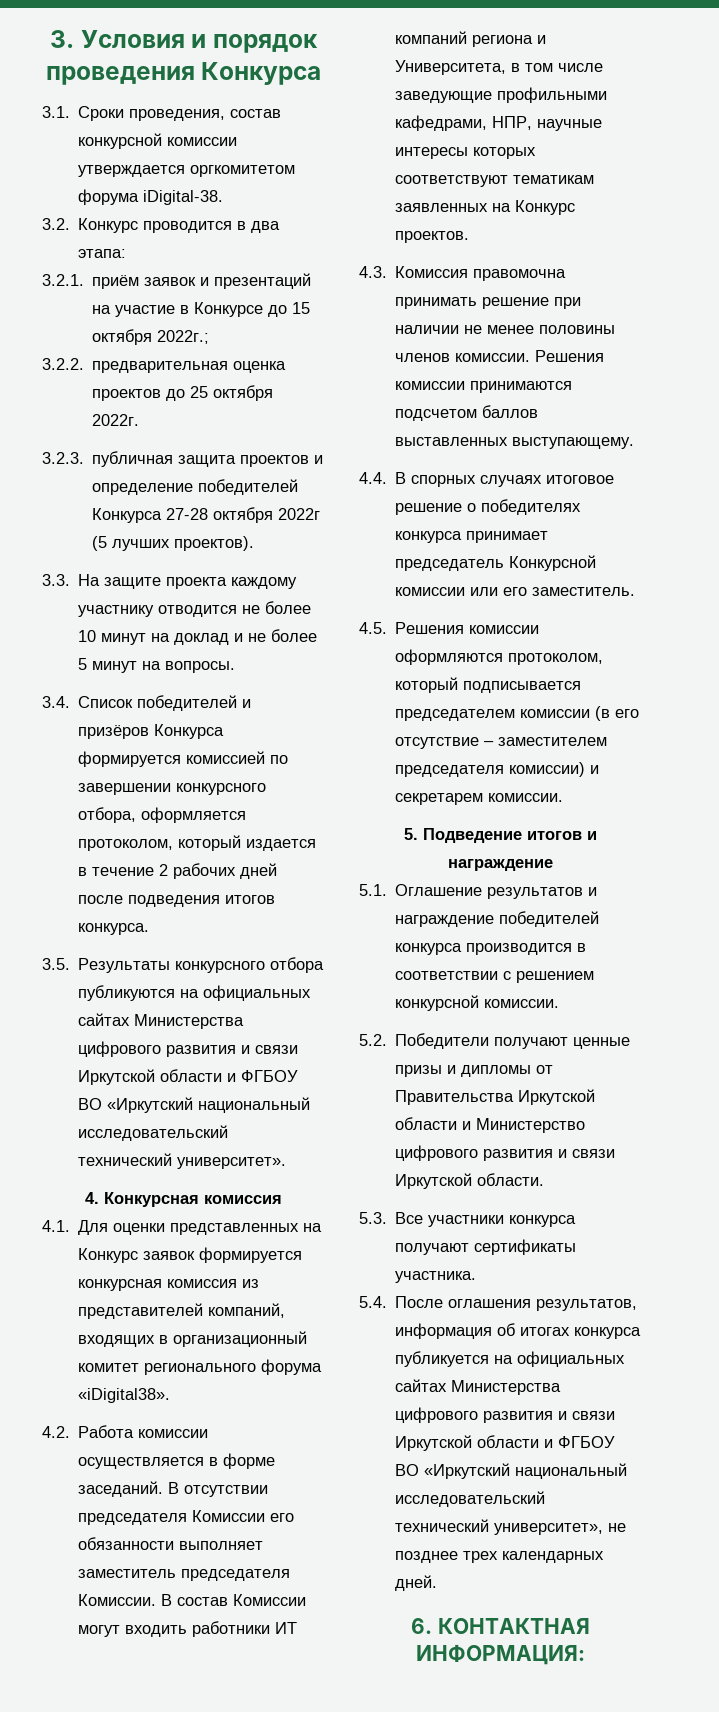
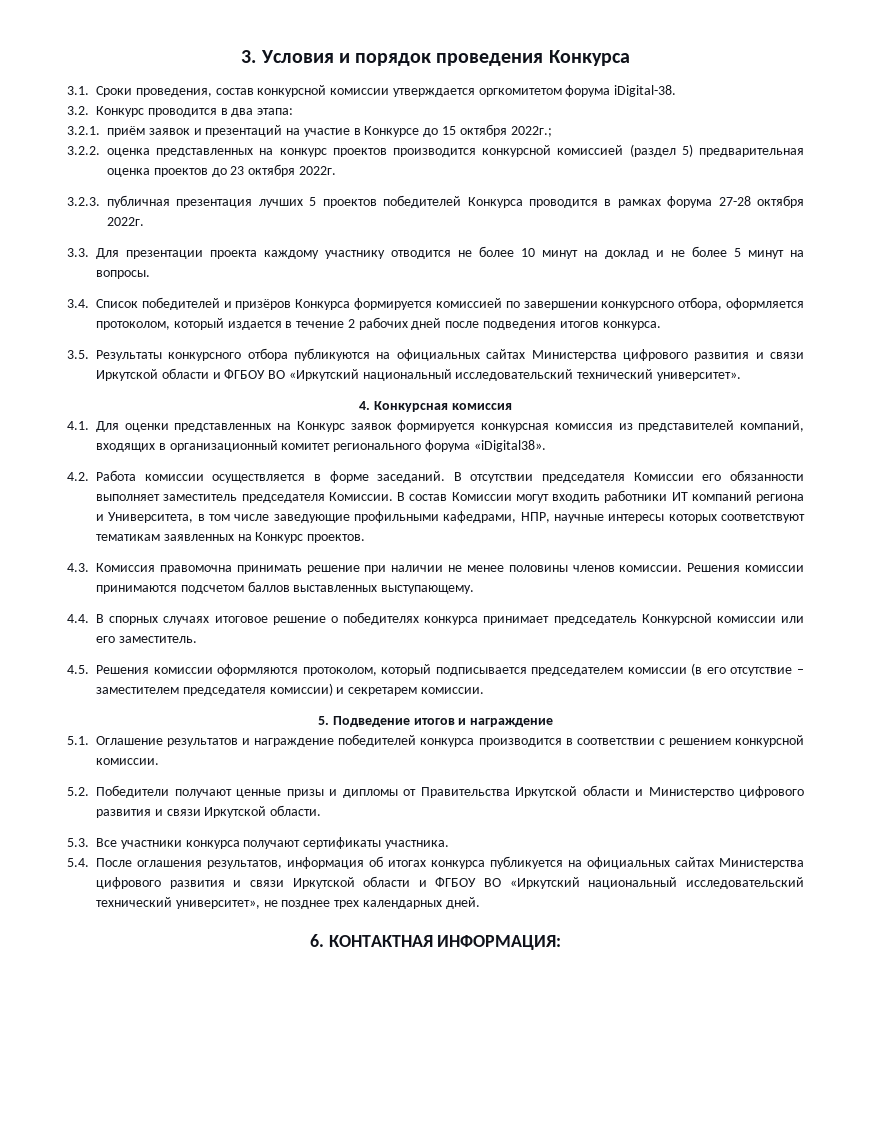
(84, 364) none -> [107,144,693,157] оценка представленных на конкурс проектов производится конкурсной комиссией (раздел 5)
[190,386,209,398] 25 -> [230,166,245,175] 23
[178,455,324,467] [92,479,299,495] [92,507,321,523] [92,536,255,551] защита проектов и определение победителей Конкурса 27-28 октября 2022г (5 лучших проектов). -> [176,195,804,208] [107,217,144,226] презентация лучших 5 проектов победителей Конкурса проводится в рамках форума 27-28 октября 2022г.
[78,574,162,589] На защите -> [96,248,203,259] Для презентации

